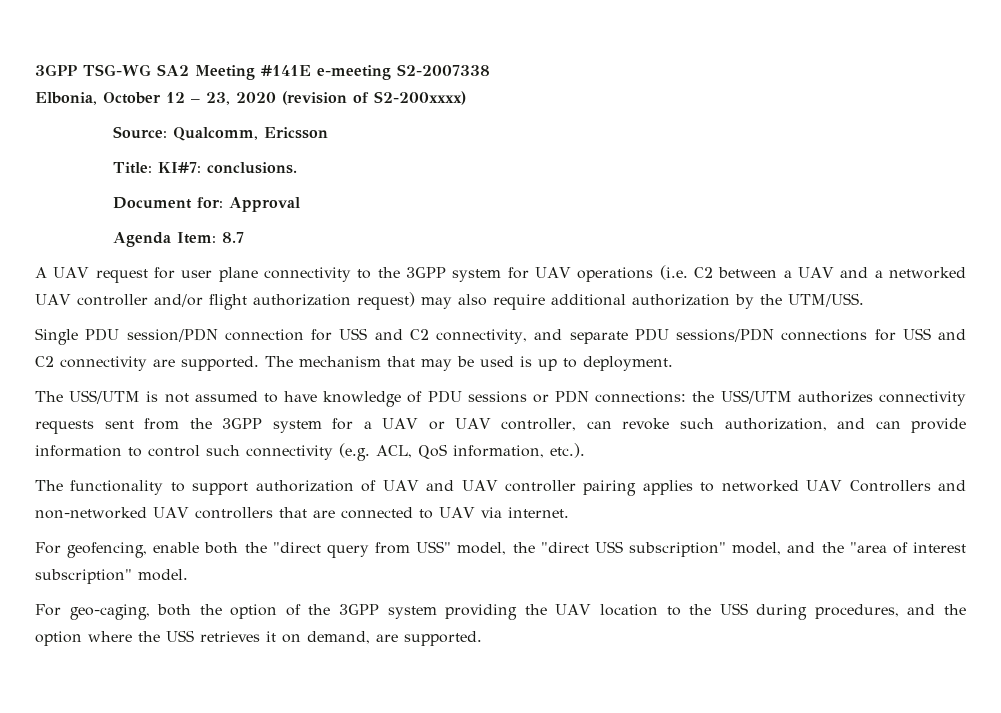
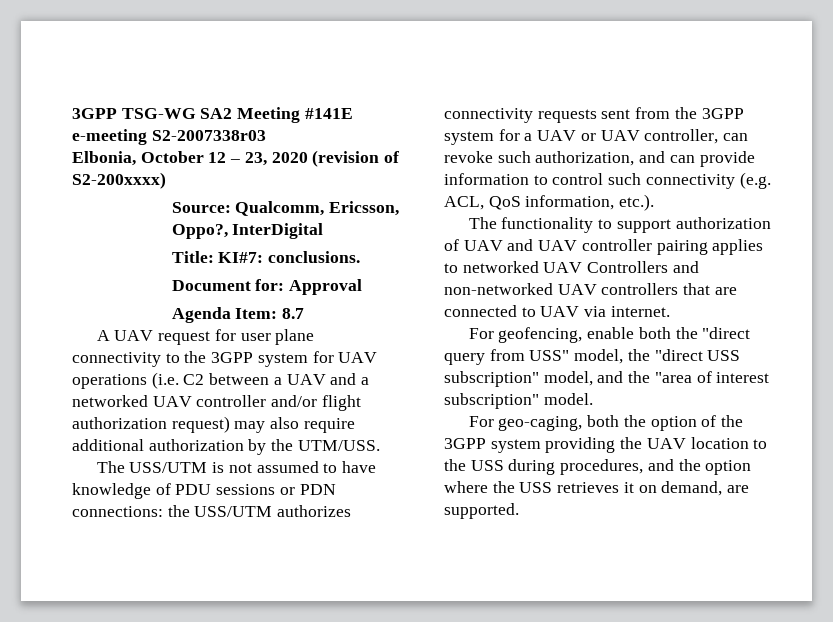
[397,64,490,76] S2-2007338 -> [151,130,266,141] S2-2007338r03
[264,127,329,139] Ericsson -> [329,201,400,216] [171,223,324,239] Ericsson, Oppo?, InterDigital
[35,328,966,345] [35,356,673,371] // Single PDU session/PDN connection for USS and C2 connectivity, and separate PDU sessions/PDN connections for USS and C2 connectivity are supported. The mechanism that may be used is up to deployment. -> (380, 445) none

